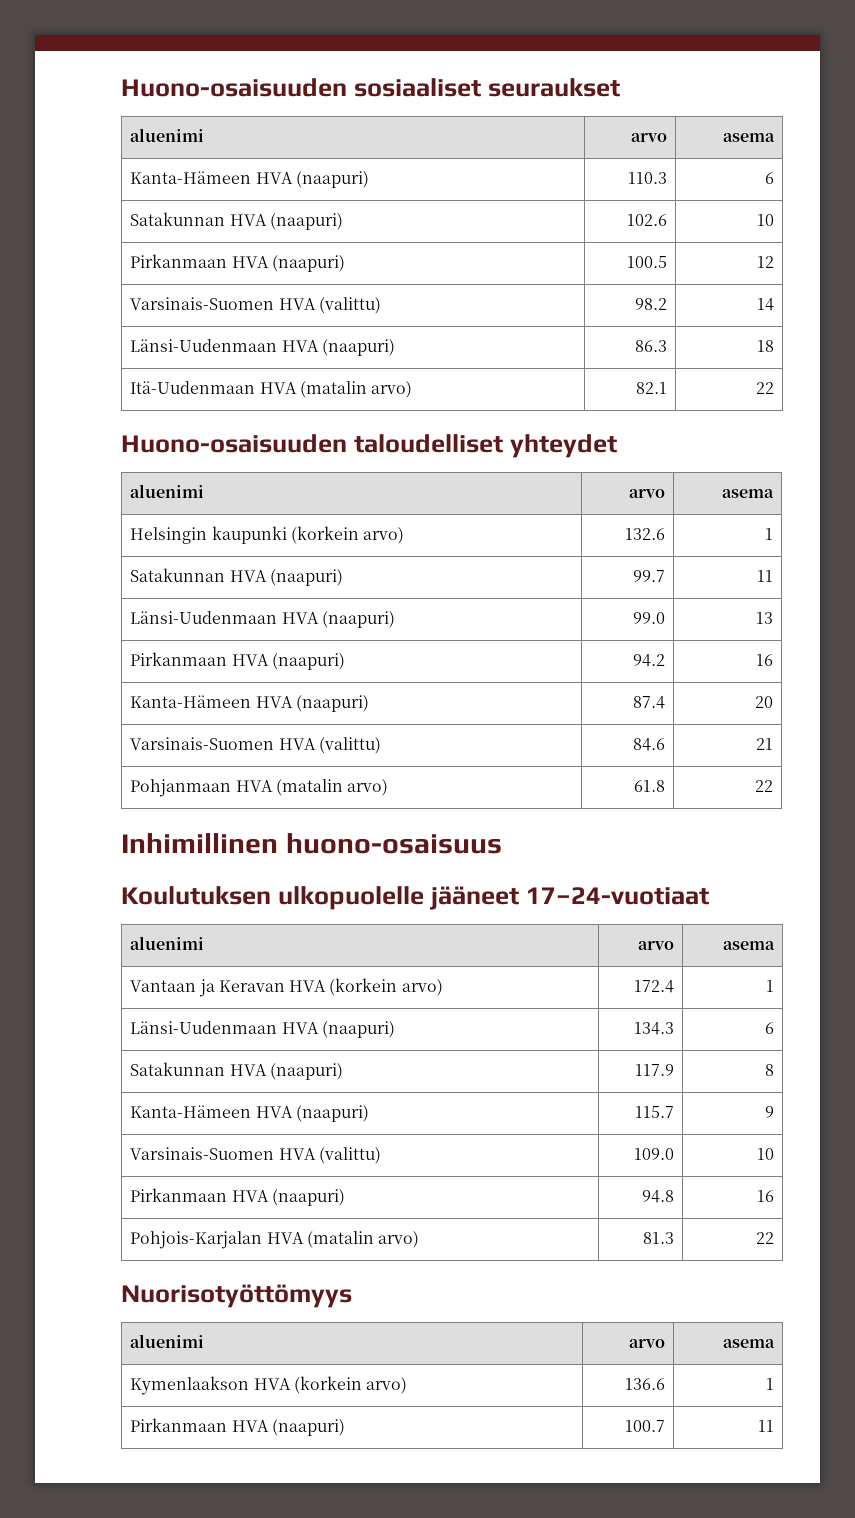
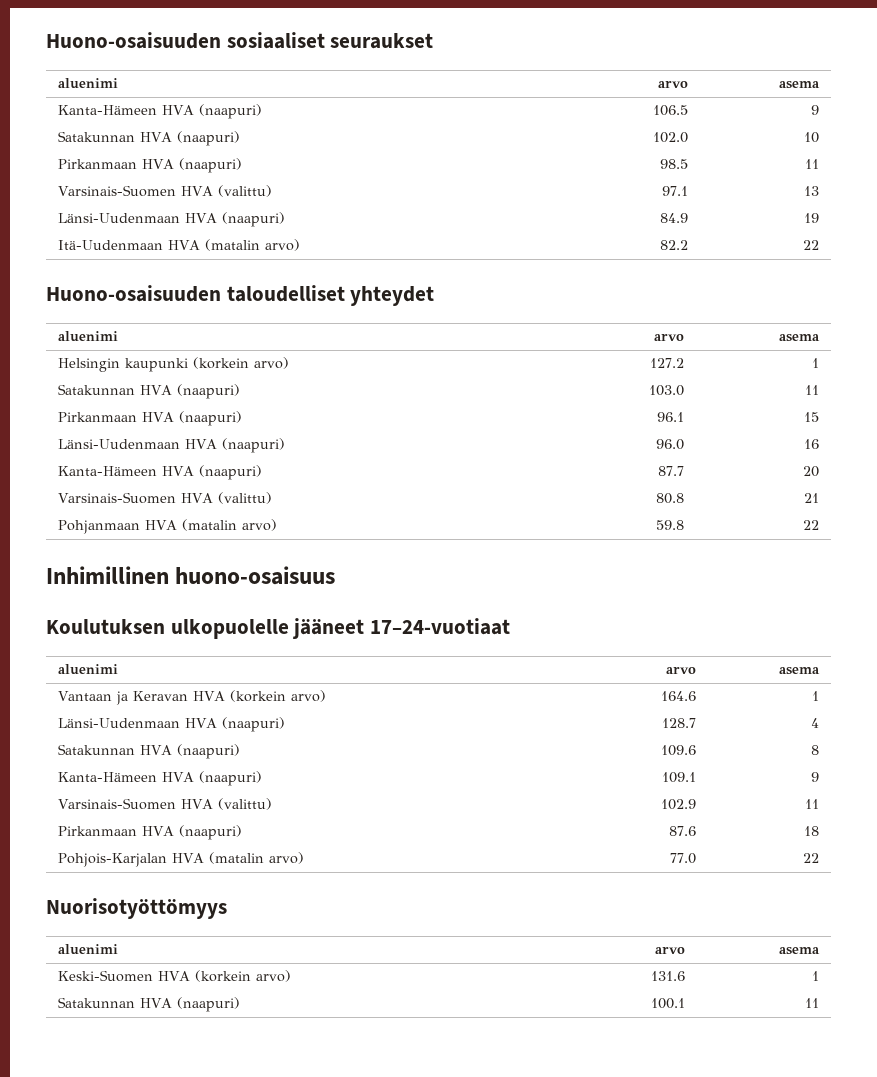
[627,172,667,184] [764,172,774,184] [130,212,343,230] [626,214,667,226] [756,214,774,226] [130,254,345,272] [626,256,667,268] [756,256,774,268] [130,297,381,314] [634,298,667,310] [756,298,774,311] [130,339,395,356] [634,340,667,352] [756,340,774,352] 110.3 | 6 // Satakunnan HVA (naapuri) | 102.6 | 10 // Pirkanmaan HVA (naapuri) | 100.5 | 12 // Varsinais-Suomen HVA (valittu) | 98.2 | 14 // Länsi-Uudenmaan HVA (naapuri) | 86.3 | 18 -> [652,105,688,116] [810,105,819,115] [58,131,241,146] [652,132,688,143] [803,132,819,143] [58,158,243,173] [659,159,688,169] [804,159,819,169] [58,185,273,197] [661,186,688,196] [803,186,819,196] [58,212,286,227] [659,213,688,223] [803,213,819,223] 106.5 | 9 // Satakunnan HVA (naapuri) | 102.0 | 10 // Pirkanmaan HVA (naapuri) | 98.5 | 11 // Varsinais-Suomen HVA (valittu) | 97.1 | 13 // Länsi-Uudenmaan HVA (naapuri) | 84.9 | 19
[635,382,667,394] 82.1 -> [659,240,688,250] 82.2
[624,528,665,540] [764,528,773,540] [130,568,343,586] [632,570,665,582] [756,570,773,582] [130,611,395,628] [632,612,665,624] [755,612,773,624] [130,652,345,670] [632,654,665,667] 132.6 | 1 // Satakunnan HVA (naapuri) | 99.7 | 11 // Länsi-Uudenmaan HVA (naapuri) | 99.0 | 13 // Pirkanmaan HVA (naapuri) | 94.2 -> [649,358,684,368] [811,358,819,368] [58,384,241,399] [648,385,684,396] [804,385,819,395] [58,411,243,426] [656,412,684,422] [803,412,819,422] [58,438,286,453] [655,439,684,450] 127.2 | 1 // Satakunnan HVA (naapuri) | 103.0 | 11 // Pirkanmaan HVA (naapuri) | 96.1 | 15 // Länsi-Uudenmaan HVA (naapuri) | 96.0
[632,696,665,709] 87.4 -> [657,466,684,476] 87.7
[632,738,665,751] 84.6 -> [655,493,684,504] 80.8
[633,780,665,792] 61.8 -> [655,520,684,530] 59.8
[633,980,674,993] 172.4 -> [660,691,696,701] 164.6
[633,1022,674,1035] [764,1022,774,1034] [130,1062,343,1080] [634,1064,674,1076] 134.3 | 6 // Satakunnan HVA (naapuri) | 117.9 -> [661,718,696,728] [810,718,819,728] [58,744,241,759] [660,745,696,756] 128.7 | 4 // Satakunnan HVA (naapuri) | 109.6
[634,1106,674,1118] 115.7 -> [661,772,696,783] 109.1
[633,1148,674,1160] [756,1148,774,1160] [130,1188,345,1206] [641,1190,674,1203] [756,1190,774,1202] 109.0 | 10 // Pirkanmaan HVA (naapuri) | 94.8 | 16 -> [660,799,696,810] [804,799,819,809] [58,825,243,840] [668,826,696,836] [803,826,819,836] 102.9 | 11 // Pirkanmaan HVA (naapuri) | 87.6 | 18
[642,1232,674,1244] 81.3 -> [669,853,696,864] 77.0
[130,1376,408,1395] [624,1378,665,1390] [765,1378,774,1390] [130,1418,345,1436] [624,1420,665,1432] Kymenlaakson HVA (korkein arvo) | 136.6 | 1 // Pirkanmaan HVA (naapuri) | 100.7 -> [58,970,292,982] [650,971,685,981] [811,971,819,981] [58,997,241,1012] [650,998,685,1009] Keski-Suomen HVA (korkein arvo) | 131.6 | 1 // Satakunnan HVA (naapuri) | 100.1

